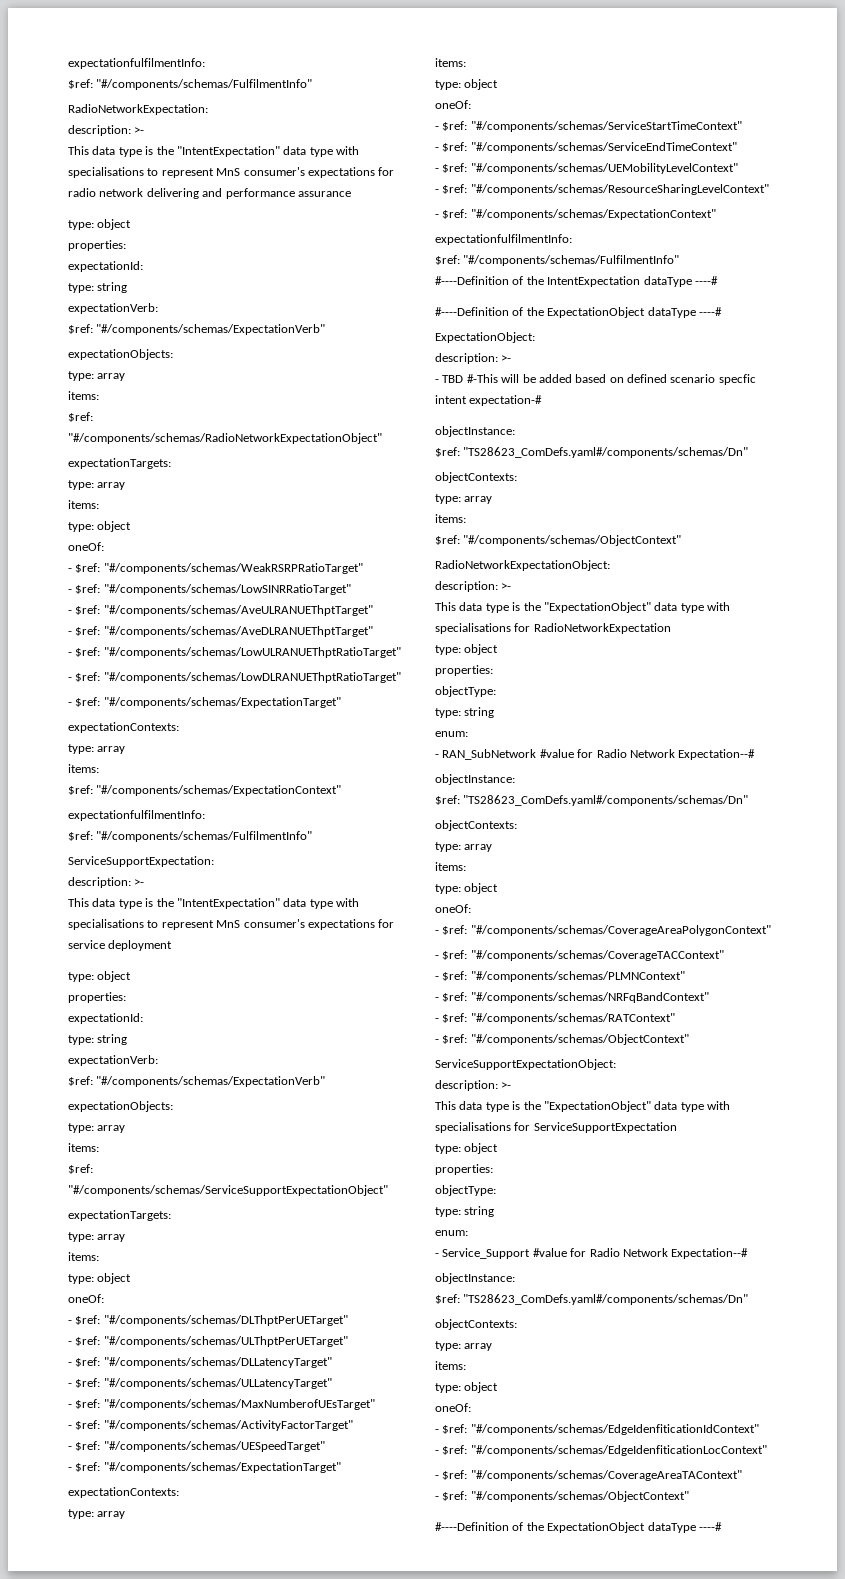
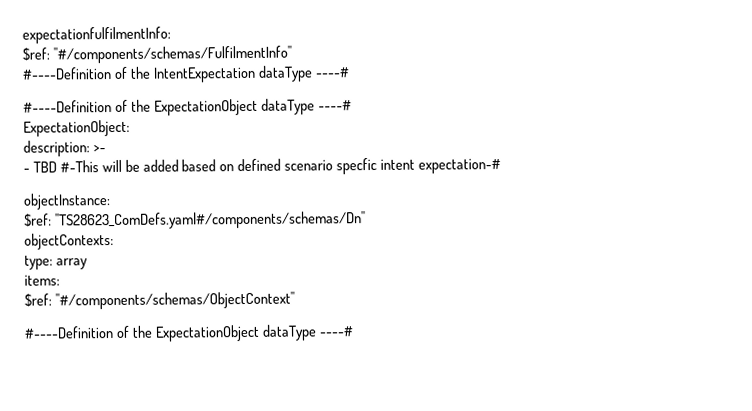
[68,58,205,69] [68,79,313,90] [68,104,208,115] [68,125,145,136] [68,146,359,157] [68,167,395,178] [68,188,351,199] [68,219,132,230] [68,240,126,251] [68,261,143,272] [68,282,128,293] [68,303,158,314] [68,324,326,335] [68,349,173,360] [68,371,126,381] [68,391,99,400] [68,412,93,422] [68,433,382,444] [68,458,171,469] [68,480,126,490] [68,500,99,509] [68,521,132,532] [68,542,104,551] [68,563,363,574] [68,584,351,595] [68,605,373,616] [68,626,373,637] [68,647,401,658] [68,672,401,683] [68,697,341,708] [68,722,179,733] [68,744,126,754] [68,764,99,773] [68,785,342,796] [68,810,205,821] [68,831,313,842] [68,856,214,867] [68,877,145,888] [68,898,359,909] [68,919,395,930] [68,940,173,951] [68,971,132,982] [68,992,126,1003] [68,1013,143,1024] [68,1034,128,1045] [68,1055,158,1066] [68,1076,326,1087] [68,1101,173,1112] [68,1123,126,1133] [68,1143,99,1152] [68,1164,93,1174] [68,1185,388,1196] [68,1210,171,1221] [68,1232,126,1242] [68,1252,99,1261] [68,1273,132,1284] [68,1294,104,1303] [68,1315,348,1326] [68,1336,348,1347] [68,1357,332,1368] [68,1378,332,1389] [68,1399,375,1410] [68,1420,353,1431] [68,1441,325,1452] [68,1462,341,1473] [68,1487,179,1498] [68,1509,126,1519] [435,58,466,67] [435,79,499,90] [435,100,471,109] [435,121,742,132] [435,142,737,153] [435,163,738,174] [435,184,769,195] [435,209,716,220] [435,234,572,245] [435,255,680,266] expectationfulfilmentInfo: // $ref: "#/components/schemas/FulfilmentInfo" // RadioNetworkExpectation: // description: >- // This data type is the "IntentExpectation" data type with specialisations to represent MnS consumer's expectations for radio network delivering and performance assurance // type: object // properties: // expectationId: // type: string // expectationVerb: // $ref: "#/components/schemas/ExpectationVerb" // expectationObjects: // type: array // items: // $ref: "#/components/schemas/RadioNetworkExpectationObject" // expectationTargets: // type: array // items: // type: object // oneOf: // - $ref: "#/components/schemas/WeakRSRPRatioTarget" // - $ref: "#/components/schemas/LowSINRRatioTarget" // - $ref: "#/components/schemas/AveULRANUEThptTarget" // - $ref: "#/components/schemas/AveDLRANUEThptTarget" // - $ref: "#/components/schemas/LowULRANUEThptRatioTarget" // - $ref: "#/components/schemas/LowDLRANUEThptRatioTarget" // - $ref: "#/components/schemas/ExpectationTarget" // expectationContexts: // type: array // items: // $ref: "#/components/schemas/ExpectationContext" // expectationfulfilmentInfo: // $ref: "#/components/schemas/FulfilmentInfo" // ServiceSupportExpectation: // description: >- // This data type is the "IntentExpectation" data type with specialisations to represent MnS consumer's expectations for service deployment // type: object // properties: // expectationId: // type: string // expectationVerb: // $ref: "#/components/schemas/ExpectationVerb" // expectationObjects: // type: array // items: // $ref: "#/components/schemas/ServiceSupportExpectationObject" // expectationTargets: // type: array // items: // type: object // oneOf: // - $ref: "#/components/schemas/DLThptPerUETarget" // - $ref: "#/components/schemas/ULThptPerUETarget" // - $ref: "#/components/schemas/DLLatencyTarget" // - $ref: "#/components/schemas/ULLatencyTarget" // - $ref: "#/components/schemas/MaxNumberofUEsTarget" // - $ref: "#/components/schemas/ActivityFactorTarget" // - $ref: "#/components/schemas/UESpeedTarget" // - $ref: "#/components/schemas/ExpectationTarget" // expectationContexts: // type: array // items: // type: object // oneOf: // - $ref: "#/components/schemas/ServiceStartTimeContext" // - $ref: "#/components/schemas/ServiceEndTimeContext" // - $ref: "#/components/schemas/UEMobilityLevelContext" // - $ref: "#/components/schemas/ResourceSharingLevelContext" // - $ref: "#/components/schemas/ExpectationContext" // expectationfulfilmentInfo: // $ref: "#/components/schemas/FulfilmentInfo" -> [22,26,171,44] [22,45,292,64] expectationfulfilmentInfo: // $ref: "#/components/schemas/FulfilmentInfo"
[435,560,610,571] [435,581,512,592] [435,602,730,613] [435,623,671,634] [435,644,499,655] [435,665,493,676] [435,686,496,697] [435,707,495,718] [435,731,468,737] [435,749,756,760] [435,774,515,785] [435,795,749,806] [435,820,517,831] [435,842,493,852] [435,862,466,871] [435,883,499,894] [435,904,471,913] [435,925,771,936] [435,950,724,961] [435,971,685,982] [435,992,709,1003] [435,1013,675,1024] [435,1034,689,1045] [435,1059,616,1070] [435,1080,512,1091] [435,1101,730,1112] [435,1122,677,1133] [435,1143,499,1154] [435,1164,493,1175] [435,1185,496,1196] [435,1206,495,1217] [435,1230,468,1236] [435,1248,749,1259] [435,1273,515,1284] [435,1294,749,1305] [435,1319,517,1330] [435,1341,493,1351] [435,1361,466,1370] [435,1382,499,1393] [435,1403,471,1412] [435,1424,759,1435] [435,1445,767,1456] [435,1470,742,1481] [435,1491,689,1502] // RadioNetworkExpectationObject: // description: >- // This data type is the "ExpectationObject" data type with specialisations for RadioNetworkExpectation // type: object // properties: // objectType: // type: string // enum: // - RAN_SubNetwork #value for Radio Network Expectation--# // objectInstance: // $ref: "TS28623_ComDefs.yaml#/components/schemas/Dn" // objectContexts: // type: array // items: // type: object // oneOf: // - $ref: "#/components/schemas/CoverageAreaPolygonContext" // - $ref: "#/components/schemas/CoverageTACContext" // - $ref: "#/components/schemas/PLMNContext" // - $ref: "#/components/schemas/NRFqBandContext" // - $ref: "#/components/schemas/RATContext" // - $ref: "#/components/schemas/ObjectContext" // ServiceSupportExpectationObject: // description: >- // This data type is the "ExpectationObject" data type with specialisations for ServiceSupportExpectation // type: object // properties: // objectType: // type: string // enum: // - Service_Support #value for Radio Network Expectation--# // objectInstance: // $ref: "TS28623_ComDefs.yaml#/components/schemas/Dn" // objectContexts: // type: array // items: // type: object // oneOf: // - $ref: "#/components/schemas/EdgeIdenfiticationIdContext" // - $ref: "#/components/schemas/EdgeIdenfiticationLocContext" // - $ref: "#/components/schemas/CoverageAreaTAContext" // - $ref: "#/components/schemas/ObjectContext" -> (295, 300) none

